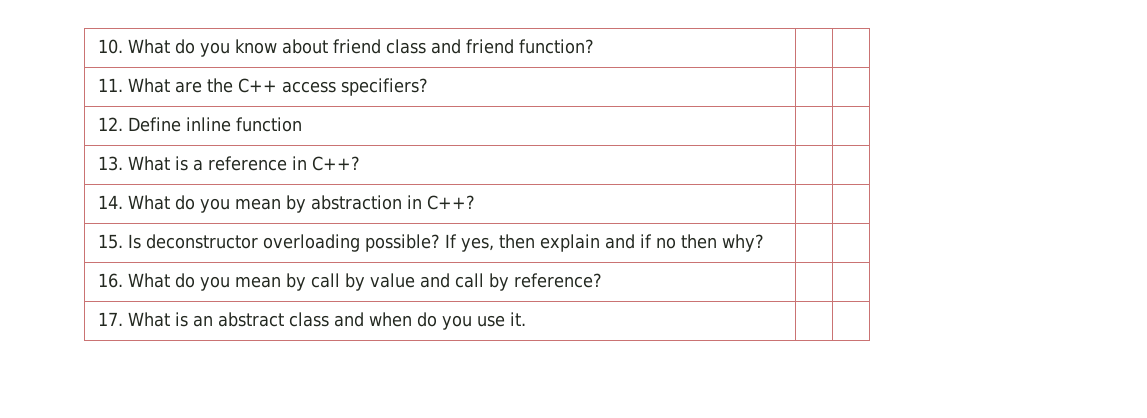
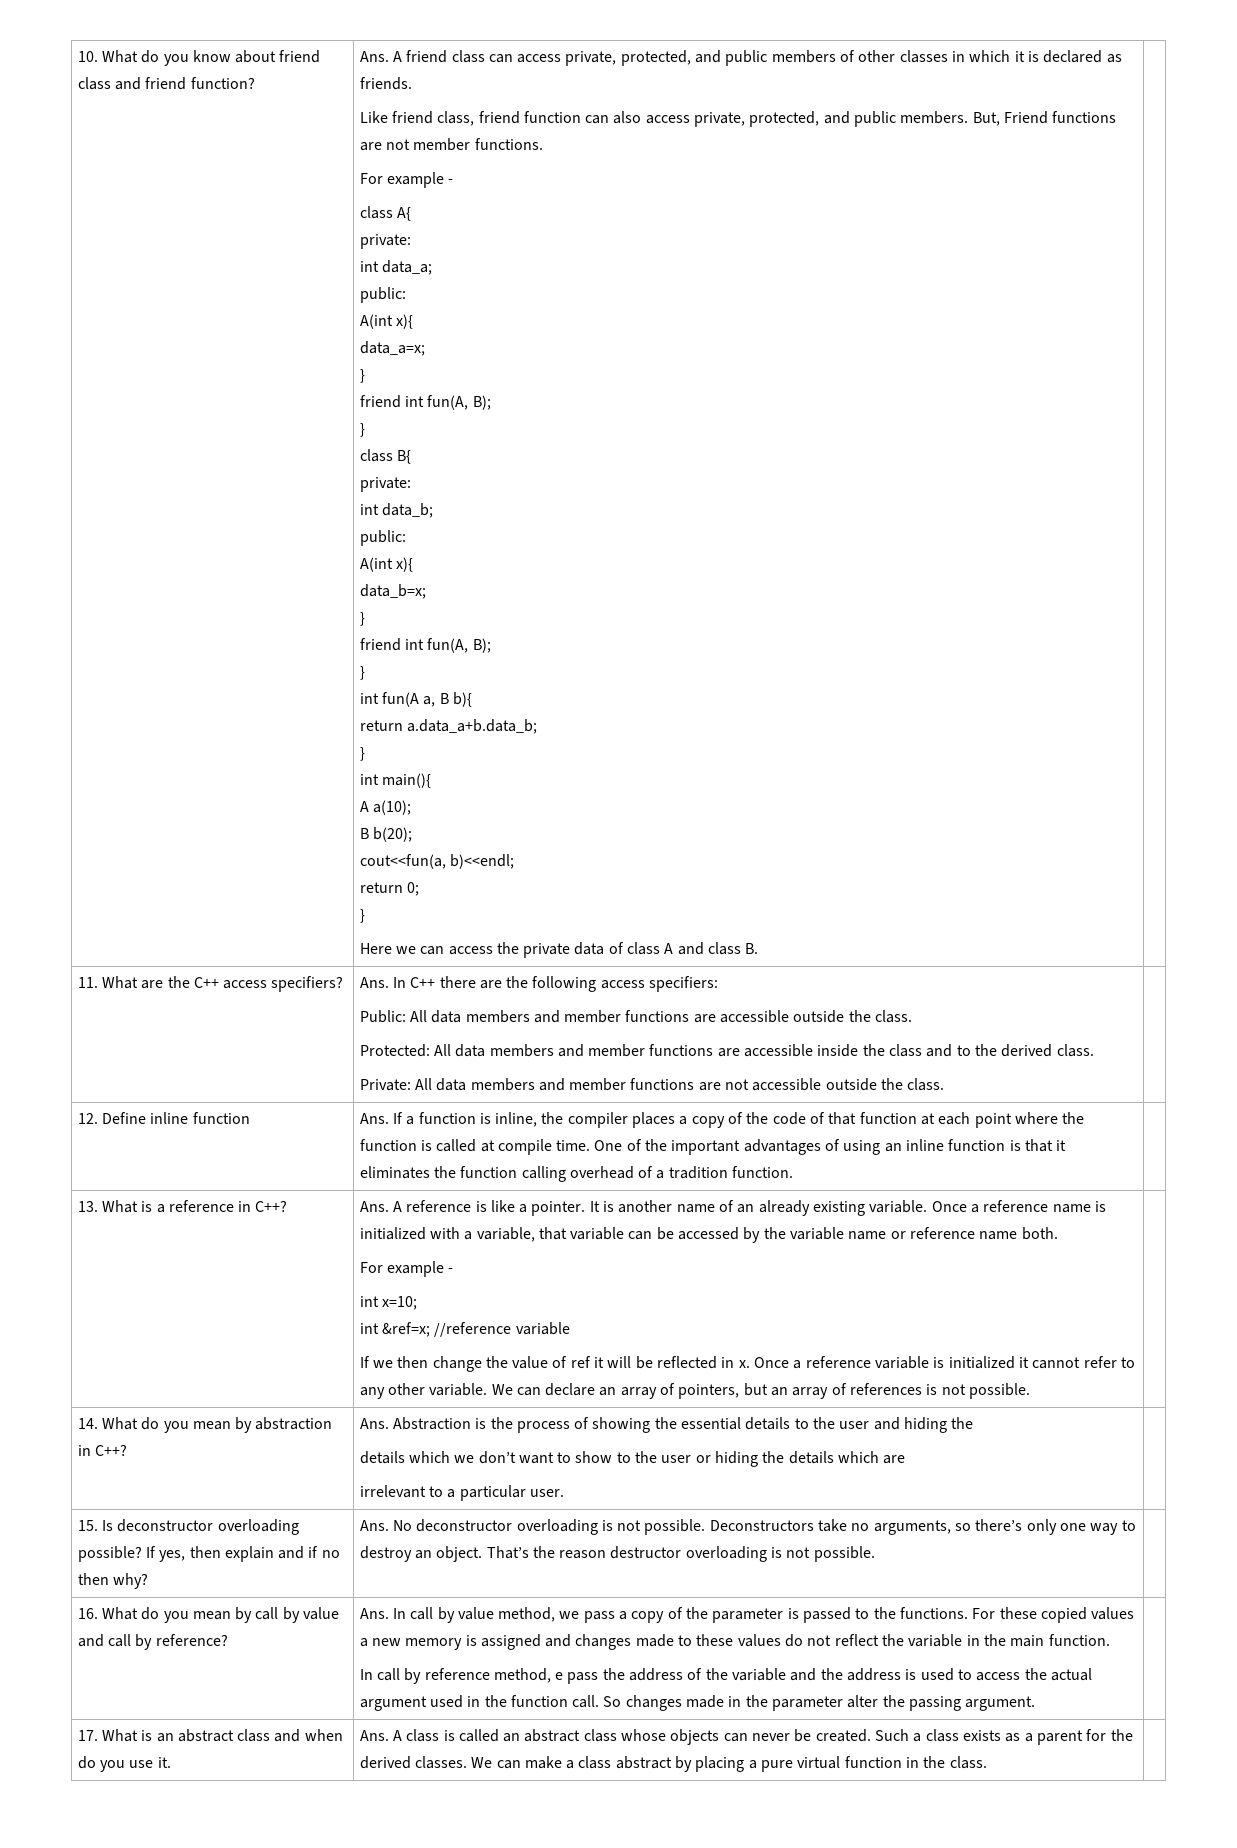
(594, 46) none -> [359,50,1122,66] [359,77,412,90] [359,111,1117,127] [359,138,543,151] [359,172,454,188] [359,206,411,221] [359,234,411,249] [359,260,432,275] [359,287,406,303] [359,314,413,329] [359,341,425,356] [359,369,365,383] [359,395,491,410] [359,423,365,437] [359,449,411,464] [359,477,411,492] [359,503,433,518] [359,530,406,546] [359,557,413,572] [359,584,426,599] [359,612,365,626] [359,638,491,653] [359,666,365,680] [359,692,472,707] [359,719,537,734] [359,747,365,761] [359,773,431,788] [359,800,411,815] [359,827,412,842] [359,854,514,869] [359,882,419,896] [359,909,365,923] [359,942,759,958] Ans. A friend class can access private, protected, and public members of other classes in which it is declared as friends. // Like friend class, friend function can also access private, protected, and public members. But, Friend functions are not member functions. // For example - // class A{ // private: // int data_a; // public: // A(int x){ // data_a=x; // } // friend int fun(A, B); // } // class B{ // private: // int data_b; // public: // A(int x){ // data_b=x; // } // friend int fun(A, B); // } // int fun(A a, B b){ // return a.data_a+b.data_b; // } // int main(){ // A a(10); // B b(20); // cout<<fun(a, b)<<endl; // return 0; // } // Here we can access the private data of class A and class B.
[97,117,302,132] | // 12. Define inline function | -> [359,976,719,992] [359,1010,913,1023] [359,1044,1094,1057] [359,1078,945,1091] [77,1112,250,1124] [359,1112,1085,1128] [359,1139,1067,1155] [359,1166,794,1182] Ans. In C++ there are the following access specifiers: // Public: All data members and member functions are accessible outside the class. // Protected: All data members and member functions are accessible inside the class and to the derived class. // Private: All data members and member functions are not accessible outside the class. | // 12. Define inline function | Ans. If a function is inline, the compiler places a copy of the code of that function at each point where the function is called at compile time. One of the important advantages of using an inline function is that it eliminates the function calling overhead of a tradition function.
(360, 163) none -> [359,1200,1106,1216] [359,1227,1058,1243] [359,1261,454,1277] [359,1296,417,1310] [359,1322,570,1337] [359,1356,1135,1372] [359,1383,1031,1399] Ans. A reference is like a pointer. It is another name of an already existing variable. Once a reference name is initialized with a variable, that variable can be accessed by the variable name or reference name both. // For example - // int x=10; // int &ref=x; //reference variable // If we then change the value of ref it will be reflected in x. Once a reference variable is initialized it cannot refer to any other variable. We can declare an array of pointers, but an array of references is not possible.
(475, 202) none -> [359,1417,974,1433] [359,1451,906,1467] [359,1485,564,1501] Ans. Abstraction is the process of showing the essential details to the user and hiding the // details which we don’t want to show to the user or hiding the details which are // irrelevant to a particular user.
(764, 243) none -> [359,1519,1136,1535] [359,1546,875,1562] Ans. No deconstructor overloading is not possible. Deconstructors take no arguments, so there’s only one way to destroy an object. That’s the reason destructor overloading is not possible.
(602, 280) none -> [359,1607,1135,1623] [359,1634,1110,1650] [359,1668,1092,1684] [359,1695,1036,1711] Ans. In call by value method, we pass a copy of the parameter is passed to the functions. For these copied values a new memory is assigned and changes made to these values do not reflect the variable in the main function. // In call by reference method, e pass the address of the variable and the address is used to access the actual argument used in the function call. So changes made in the parameter alter the passing argument.
(526, 319) none -> [359,1729,1133,1745] [359,1756,987,1772] Ans. A class is called an abstract class whose objects can never be created. Such a class exists as a parent for the derived classes. We can make a class abstract by placing a pure virtual function in the class.

